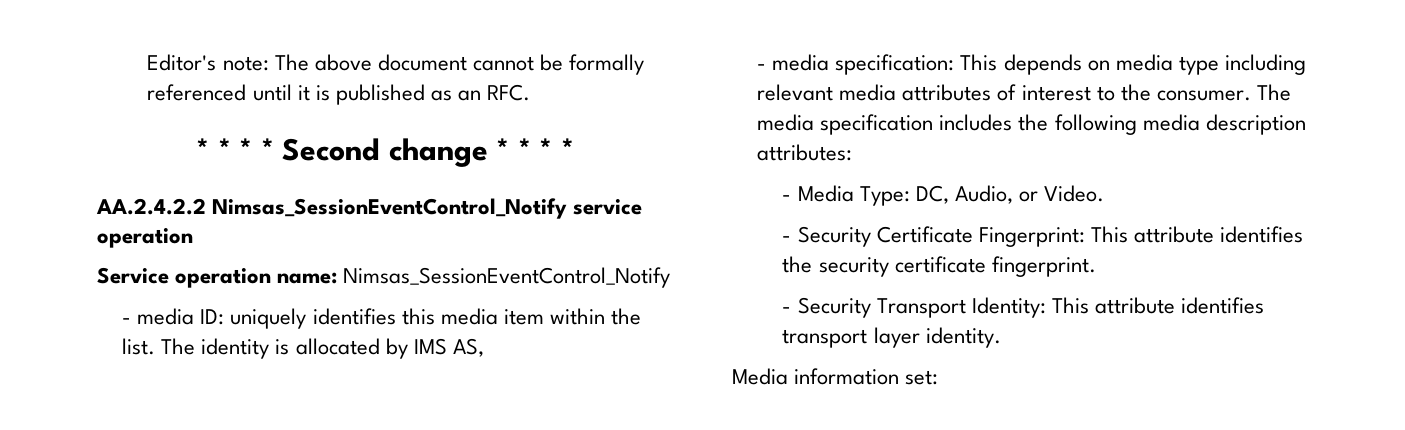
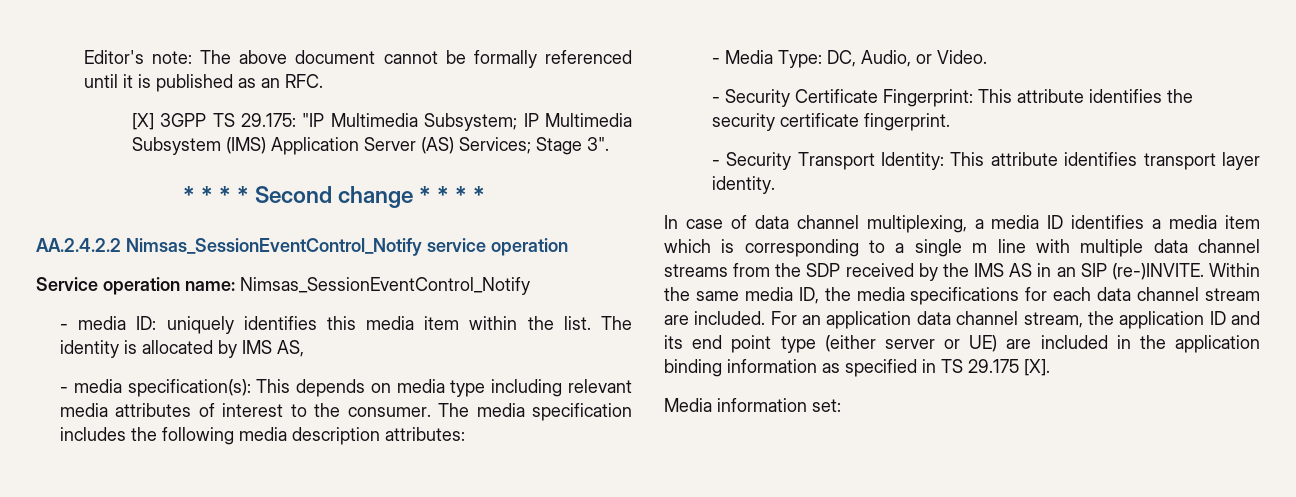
(531, 92) none -> [131,113,632,131] [131,137,609,155] // [X] 3GPP TS 29.175: "IP Multimedia Subsystem; IP Multimedia Subsystem (IMS) Application Server (AS) Services; Stage 3".
[835,54,955,75] specification: -> [127,379,251,397] specification(s):
(1001, 337) none -> [664,215,1260,233] [664,239,1260,257] [664,263,1260,281] [664,287,1260,305] [664,311,1260,329] [664,335,1260,353] [664,359,1050,377] // In case of data channel multiplexing, a media ID identifies a media item which is corresponding to a single m line with multiple data channel streams from the SDP received by the IMS AS in an SIP (re-)INVITE. Within the same media ID, the media specifications for each data channel stream are included. For an application data channel stream, the application ID and its end point type (either server or UE) are included in the application binding information as specified in TS 29.175 [X].

